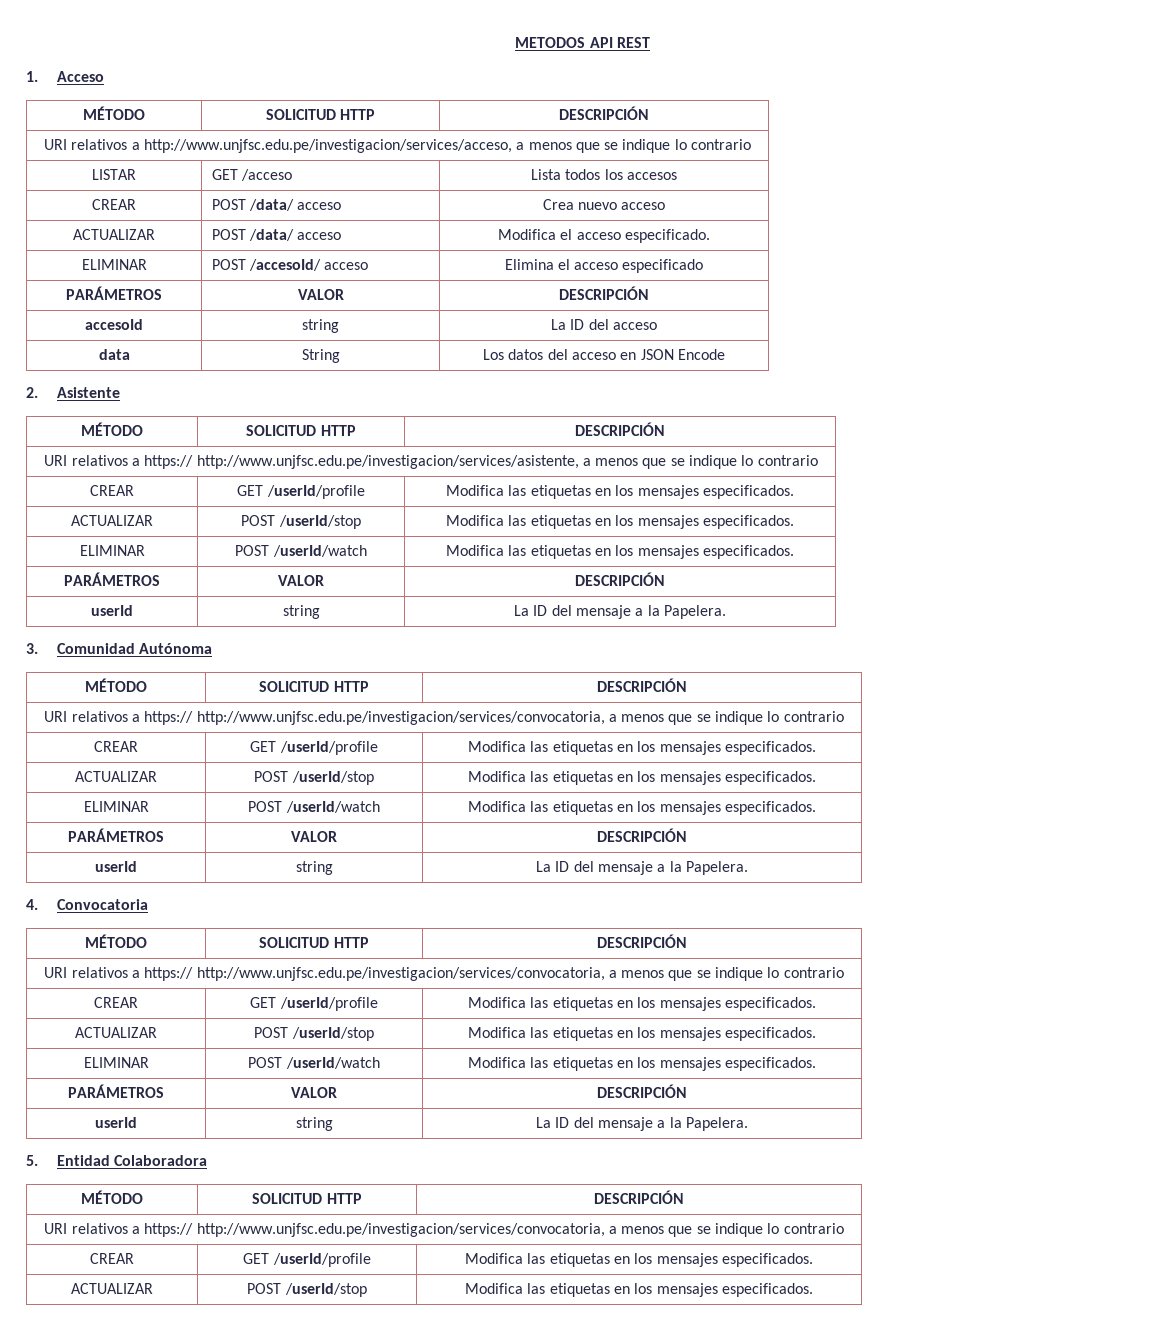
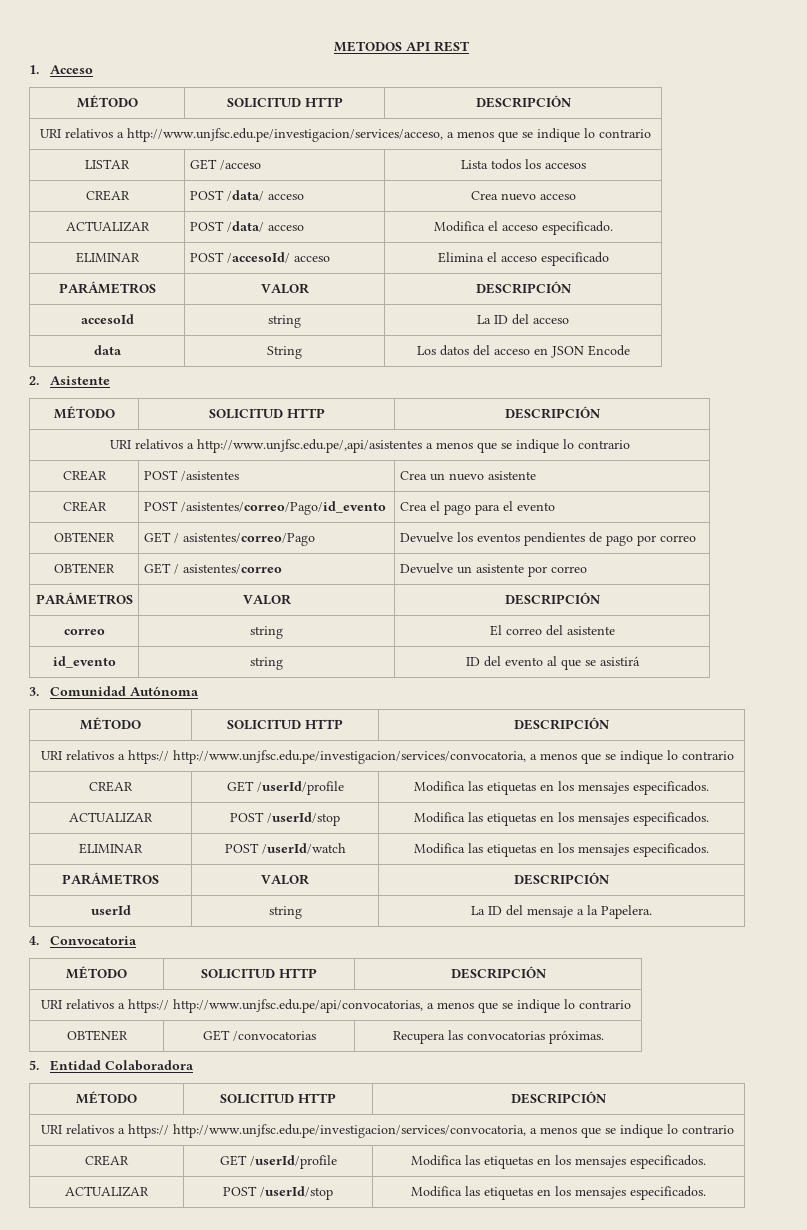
[144,455,818,469] [90,485,134,496] [237,485,365,499] [446,485,794,499] [71,515,153,526] [241,515,361,529] [446,515,794,529] [79,545,145,556] [235,545,367,557] [446,545,794,559] [64,572,160,586] [278,575,324,586] [575,572,665,586] [91,605,133,616] [282,605,320,619] [514,605,726,619] https:// http://www.unjfsc.edu.pe/investigacion/services/asistente, a menos que se indique lo contrario // CREAR | GET /userId/profile | Modifica las etiquetas en los mensajes especificados. // ACTUALIZAR | POST /userId/stop | Modifica las etiquetas en los mensajes especificados. // ELIMINAR | POST /userId/watch | Modifica las etiquetas en los mensajes especificados. // PARÁMETROS | VALOR | DESCRIPCIÓN // userId | string | La ID del mensaje a la Papelera. -> [196,439,630,453] [62,470,107,481] [143,470,239,481] [399,471,536,481] [62,501,107,512] [143,501,386,515] [399,501,555,515] [54,532,115,543] [143,532,315,546] [399,532,696,546] [54,563,115,574] [143,563,282,574] [399,563,587,577] [35,592,133,605] [242,594,291,605] [504,592,601,605] [63,629,105,635] [250,626,283,639] [489,625,615,636] [52,656,116,668] [250,657,283,670] [465,656,640,670] http://www.unjfsc.edu.pe/,api/asistentes a menos que se indique lo contrario // CREAR | POST /asistentes | Crea un nuevo asistente // CREAR | POST /asistentes/correo/Pago/id_evento | Crea el pago para el evento // OBTENER | GET / asistentes/correo/Pago | Devuelve los eventos pendientes de pago por correo // OBTENER | GET / asistentes/correo | Devuelve un asistente por correo // PARÁMETROS | VALOR | DESCRIPCIÓN // correo | string | El correo del asistente // id_evento | string | ID del evento al que se asistirá
[196,967,844,981] [94,997,138,1008] [250,997,378,1011] [468,997,816,1011] [75,1027,157,1038] [254,1027,374,1041] [468,1027,816,1041] [83,1057,149,1068] [248,1057,380,1069] [468,1057,816,1071] [68,1084,164,1098] [291,1087,337,1098] [597,1084,687,1098] [95,1117,137,1128] [295,1117,333,1131] [536,1117,748,1131] http://www.unjfsc.edu.pe/investigacion/services/convocatoria, a menos que se indique lo contrario // CREAR | GET /userId/profile | Modifica las etiquetas en los mensajes especificados. // ACTUALIZAR | POST /userId/stop | Modifica las etiquetas en los mensajes especificados. // ELIMINAR | POST /userId/watch | Modifica las etiquetas en los mensajes especificados. // PARÁMETROS | VALOR | DESCRIPCIÓN // userId | string | La ID del mensaje a la Papelera. -> [172,999,631,1013] [66,1030,128,1041] [202,1030,316,1041] [392,1030,604,1044] http://www.unjfsc.edu.pe/api/convocatorias, a menos que se indique lo contrario // OBTENER | GET /convocatorias | Recupera las convocatorias próximas.

